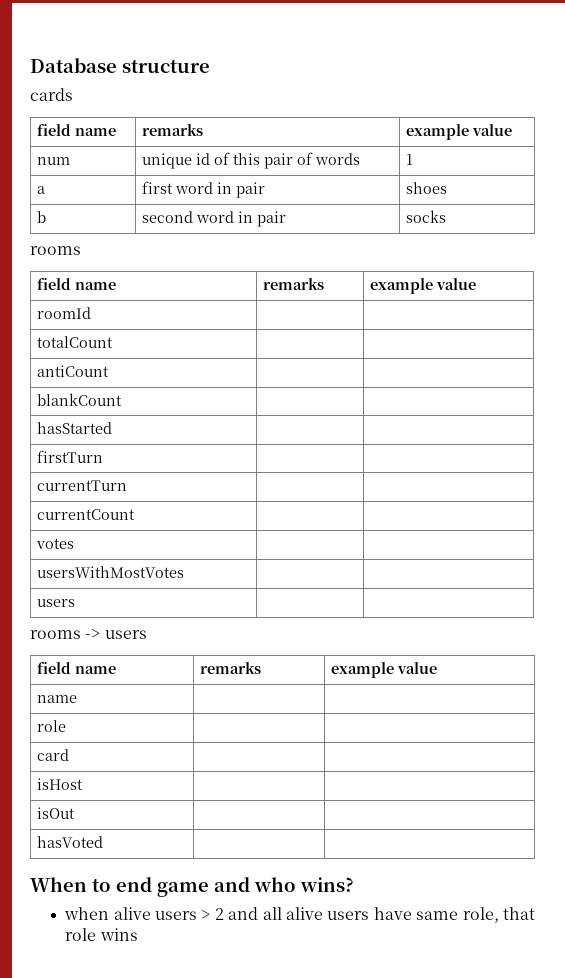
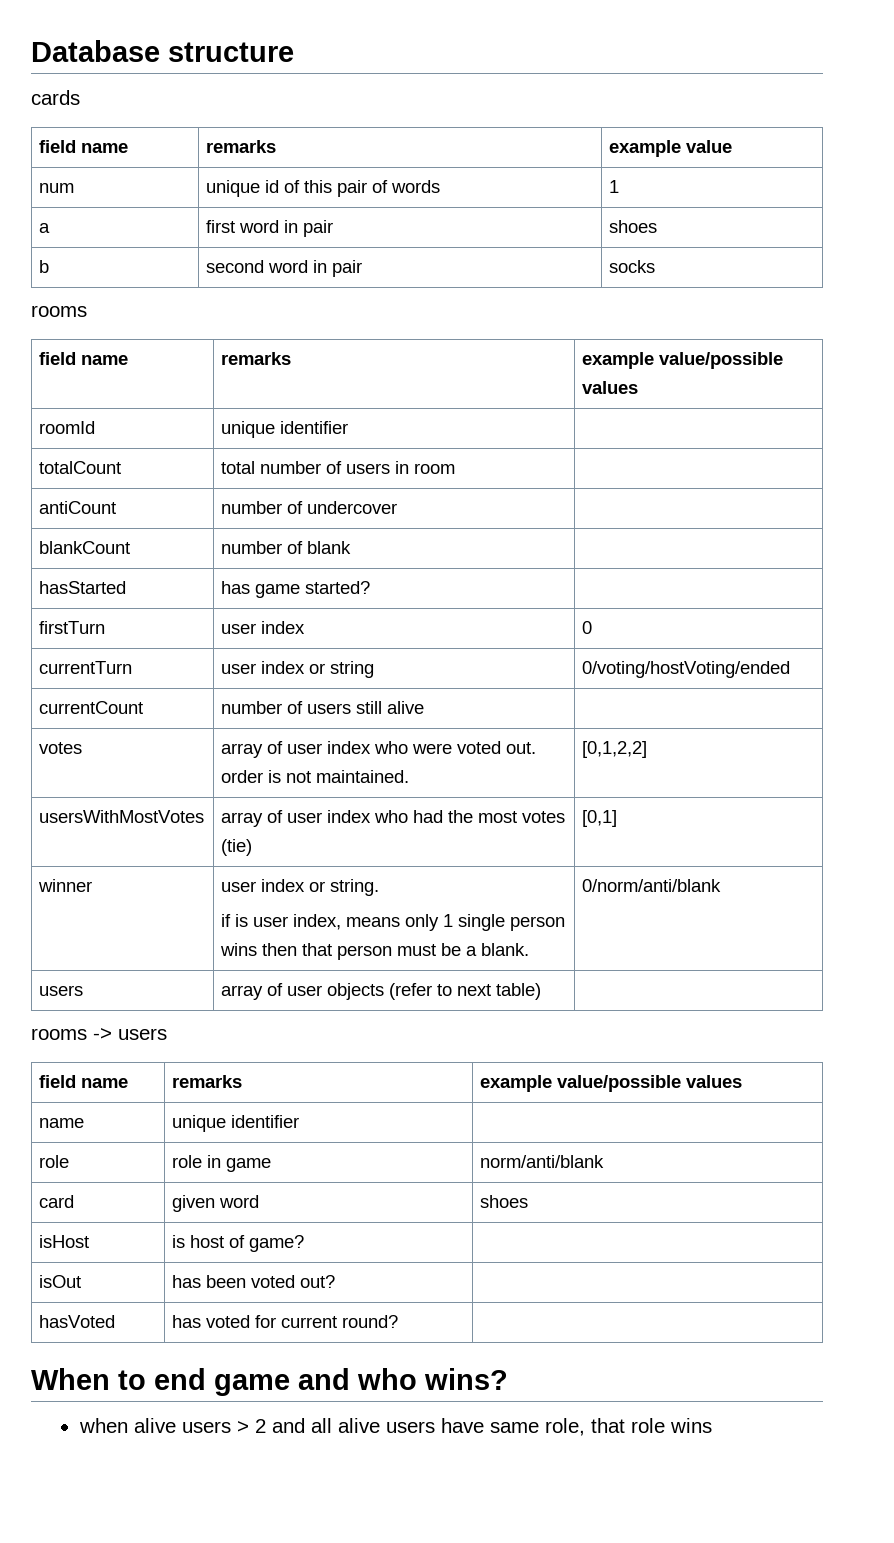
[436,278,477,290] value -> [659,352,784,369] [582,381,639,394] value/possible values
(92, 313) none -> [221,421,349,438] unique identifier
[37,365,110,377] [37,393,123,406] [37,422,113,434] [37,450,104,463] [37,480,128,491] [37,509,136,520] [36,538,75,549] [37,566,185,578] [37,599,76,607] | // antiCount | | // blankCount | | // hasStarted | | // firstTurn | | // currentTurn | | // currentCount | | // votes | | // usersWithMostVotes | | // users | -> [221,461,456,474] [39,501,117,514] [221,501,398,514] [39,541,131,554] [221,541,352,554] [39,581,127,594] [221,581,371,598] [39,621,106,634] [221,621,306,634] [582,621,593,634] [39,661,133,674] [221,661,375,678] [582,661,791,678] [39,701,144,714] [221,701,425,714] [39,742,83,754] [221,741,537,758] [221,770,410,783] [582,741,648,758] [39,810,205,823] [221,810,566,827] [221,839,253,856] [582,810,618,827] [38,879,93,892] [221,879,380,896] [221,914,566,931] [220,943,530,960] [582,879,722,892] [39,985,84,996] [221,983,542,1000] total number of users in room | // antiCount | number of undercover | // blankCount | number of blank | // hasStarted | has game started? | // firstTurn | user index | 0 // currentTurn | user index or string | 0/voting/hostVoting/ended // currentCount | number of users still alive | // votes | array of user index who were voted out. order is not maintained. | [0,1,2,2] // usersWithMostVotes | array of user index who had the most votes (tie) | [0,1] // winner | user index or string. // if is user index, means only 1 single person wins then that person must be a blank. | 0/norm/anti/blank // users | array of user objects (refer to next table)
[397,662,438,674] [37,695,78,703] value // name | -> [557,1075,743,1092] [39,1118,85,1128] [172,1115,300,1132] value/possible values // name | unique identifier
[37,749,70,761] [37,778,84,790] [37,807,76,819] [37,836,104,848] | // card | | // isHost | | // isOut | | // hasVoted | -> [172,1155,272,1172] [480,1155,605,1168] [39,1195,75,1208] [172,1195,260,1212] [480,1195,529,1208] [39,1235,90,1248] [172,1235,305,1252] [39,1275,82,1288] [172,1275,336,1288] [39,1315,116,1328] [172,1315,399,1328] role in game | norm/anti/blank // card | given word | shoes // isHost | is host of game? | // isOut | has been voted out? | // hasVoted | has voted for current round?

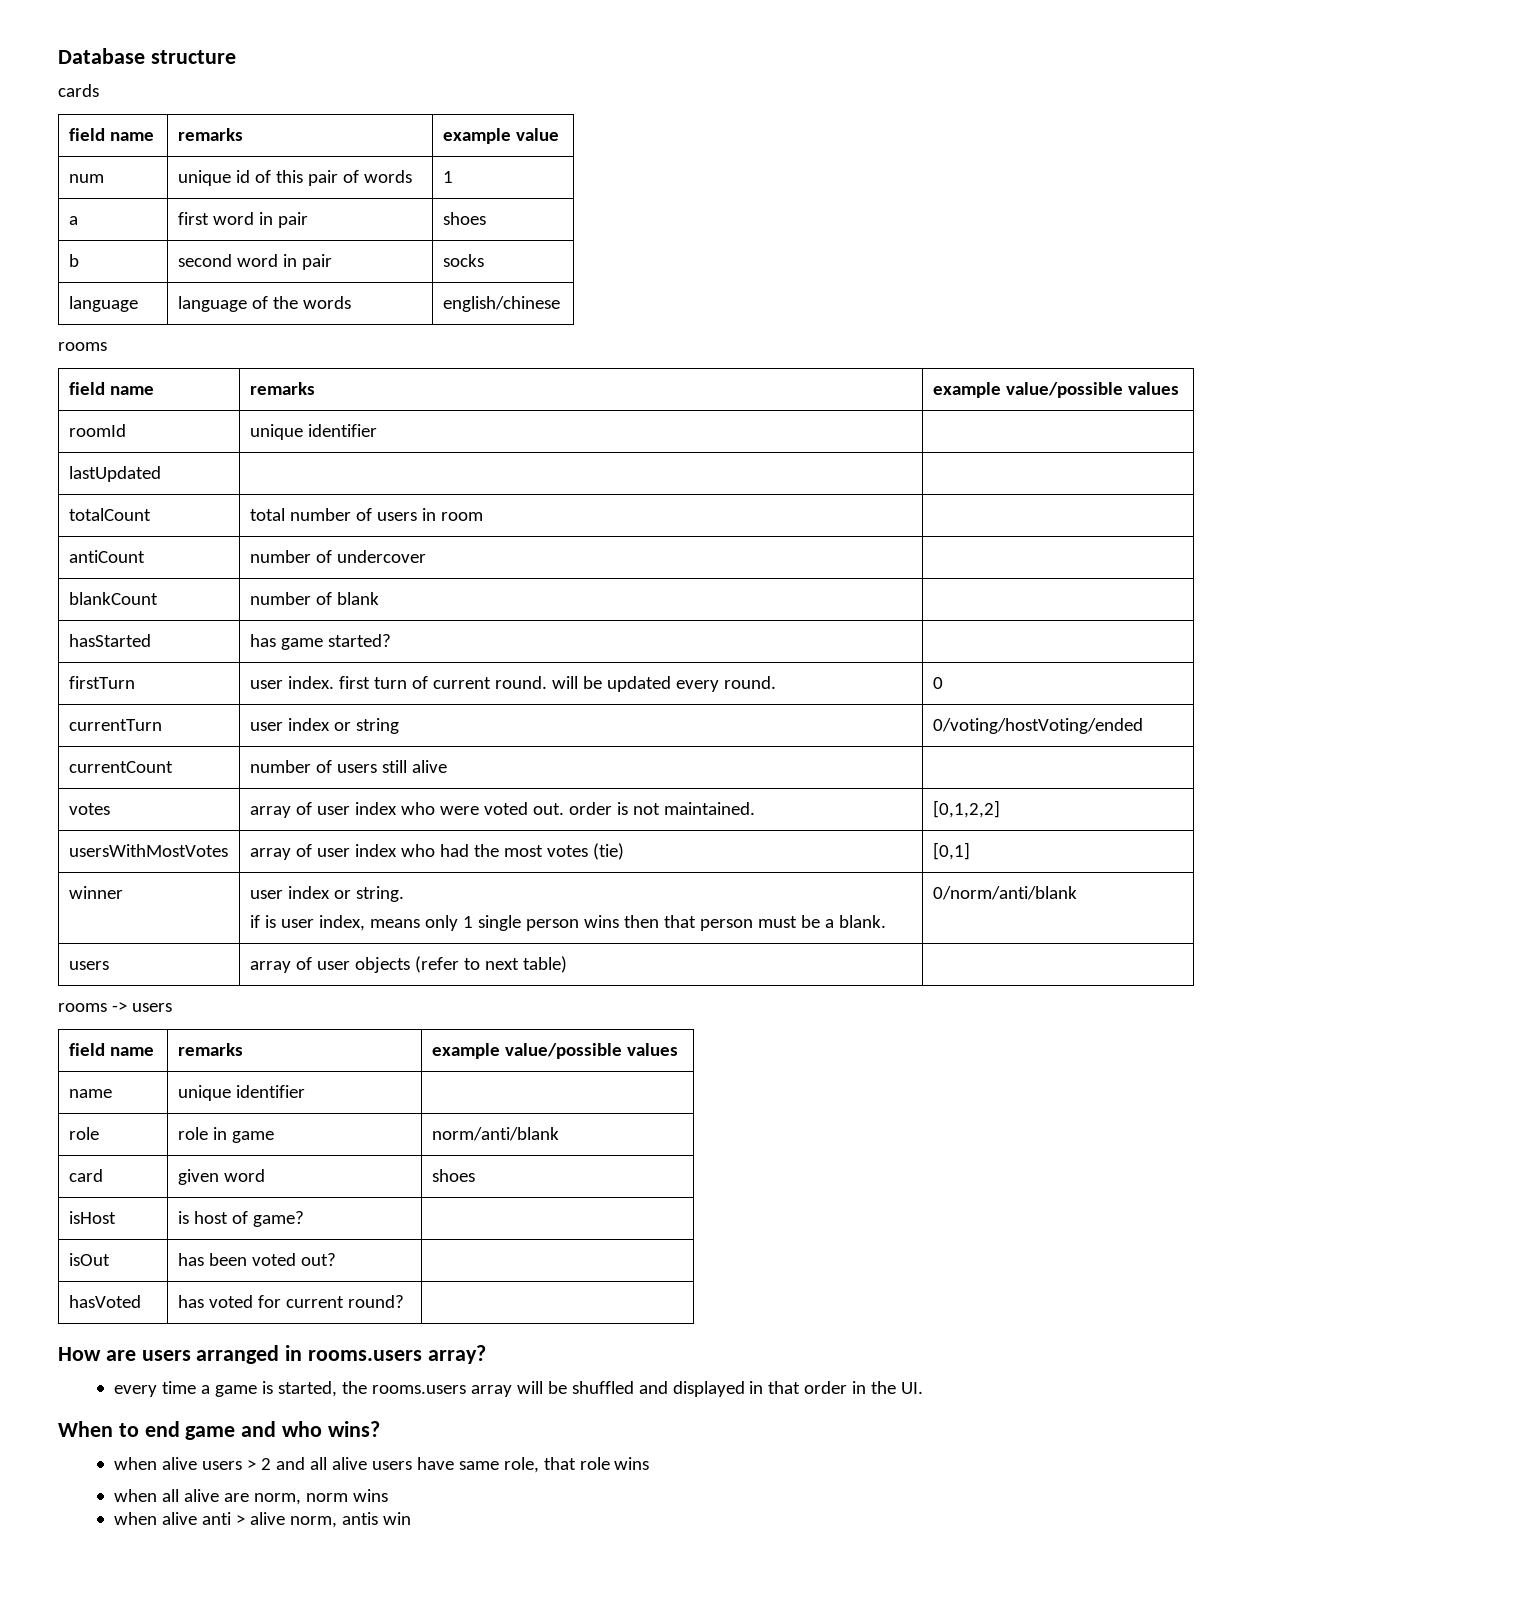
(656, 266) none -> [68,296,138,312] [177,296,351,312] [442,296,560,312] // language | language of the words | english/chinese
(349, 427) none -> [68,466,161,482] // lastUpdated | |
[261,621,306,634] index -> [287,676,776,692] index. first turn of current round. will be updated every round.
(399, 1321) none -> [58,1345,486,1364] [113,1381,924,1397] // How are users arranged in rooms.users array? // every time a game is started, the rooms.users array will be shuffled and displayed in that order in the UI.
(712, 1425) none -> [113,1489,388,1505] [113,1512,411,1528] // when all alive are norm, norm wins // when alive anti > alive norm, antis win

